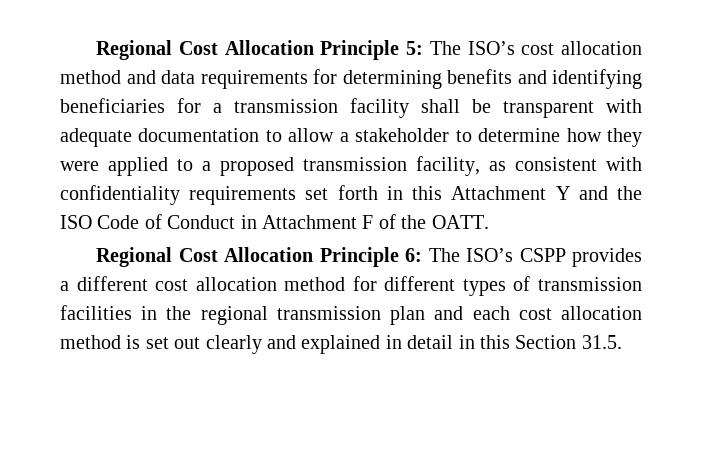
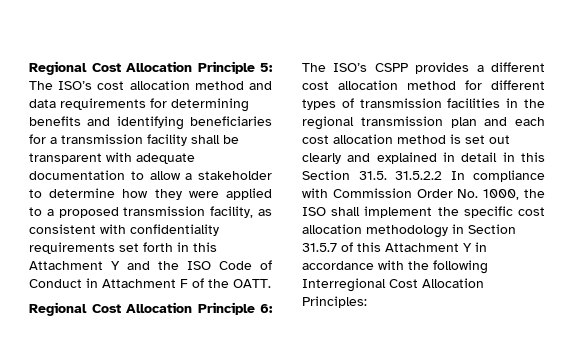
(622, 342) none -> [395,170,545,182] [302,188,545,200] [302,206,545,218] [302,224,516,238] [302,242,487,252] [302,260,488,274] [302,278,484,292] [302,296,367,308] 31.5.2.2 In compliance with Commission Order No. 1000, the ISO shall implement the specific cost allocation methodology in Section 31.5.7 of this Attachment Y in accordance with the following Interregional Cost Allocation Principles:

